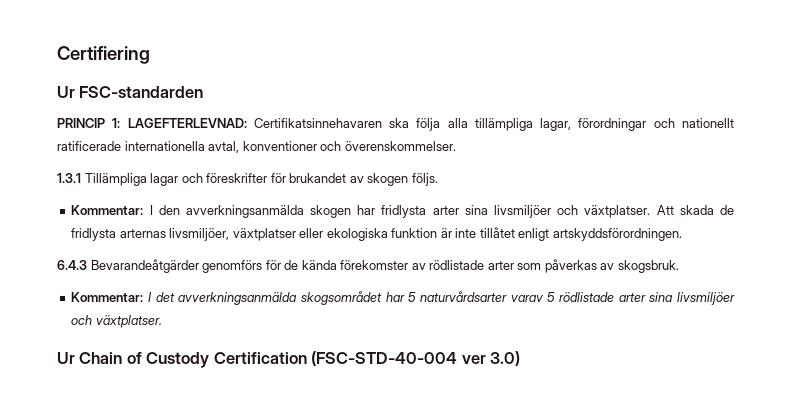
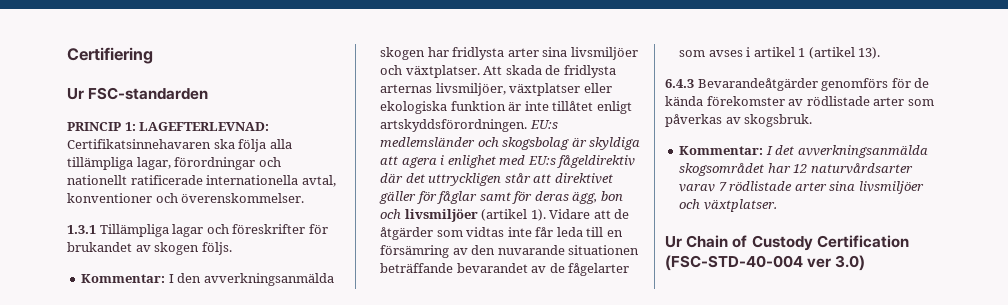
(682, 234) none -> [529,120,558,129] [380,137,641,150] [380,155,636,168] [380,173,613,186] [379,191,623,204] [380,209,630,222] [380,227,623,240] [380,245,640,258] [380,263,630,276] [679,47,881,59] EU:s medlemsländer och skogsbolag är skyldiga att agera i enlighet med EU:s fågeldirektiv där det uttryckligen står att direktivet gäller för fåglar samt för deras ägg, bon och livsmiljöer (artikel 1). Vidare att de åtgärder som vidtas inte får leda till en försämring av den nuvarande situationen beträffande bevarandet av de fågelarter som avses i artikel 1 (artikel 13).
[408,292,417,302] 5 -> [793,164,808,173] 12
[547,292,556,302] 5 -> [718,182,727,191] 7

